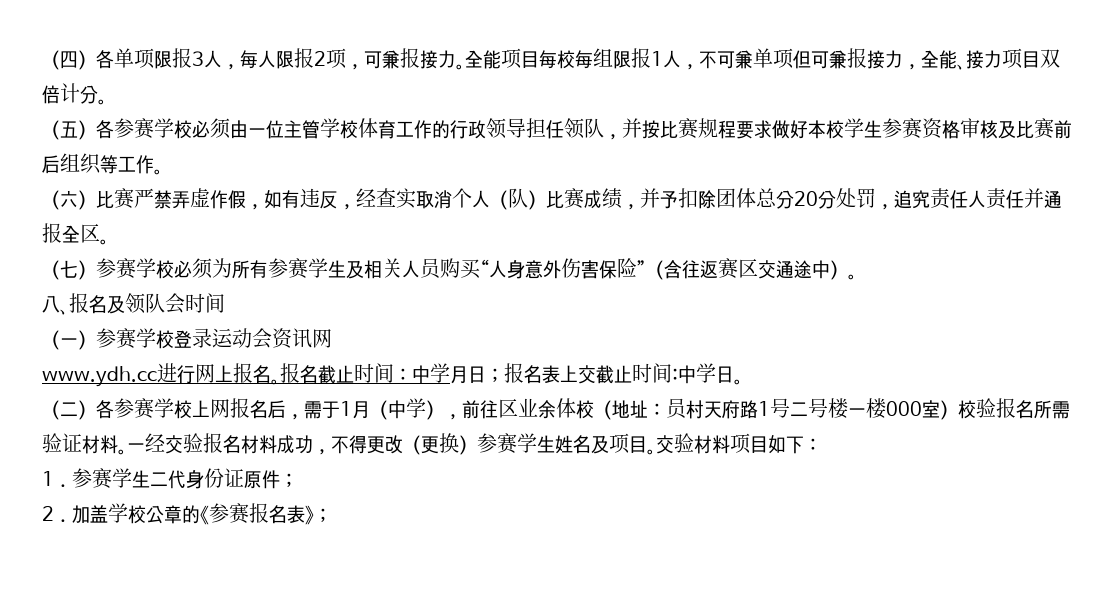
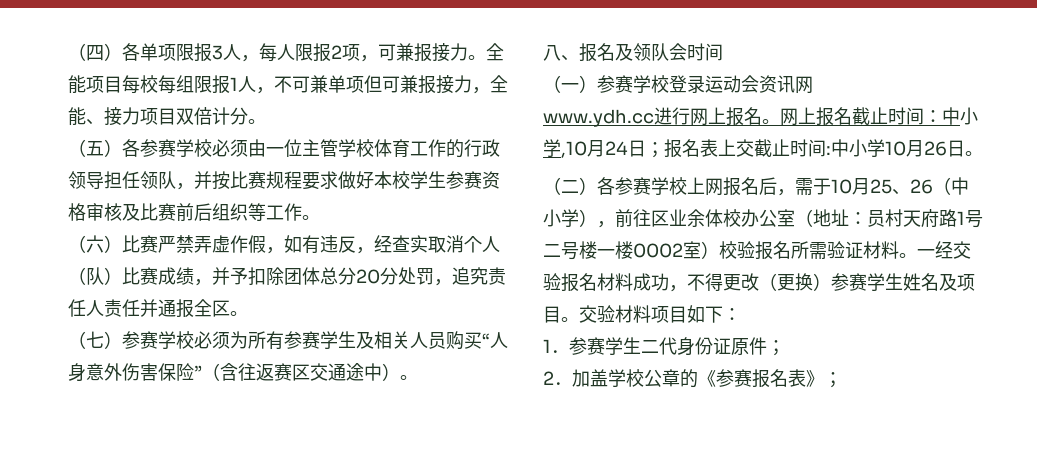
(280, 382) none -> [780,107,816,126] 网上
[430,363,468,384] 学月 -> [960,107,978,125] [543,139,628,158] 小学,10月24
[696,363,716,383] 学 -> [849,139,947,157] 小学10月26
[340,400,406,420] 1月（中 -> [831,177,969,195] [543,209,561,227] 10月25、26（中小
(594, 409) none -> [741,209,795,227] 办公室
[886,401,922,416] 000 -> [633,243,683,258] 0002

